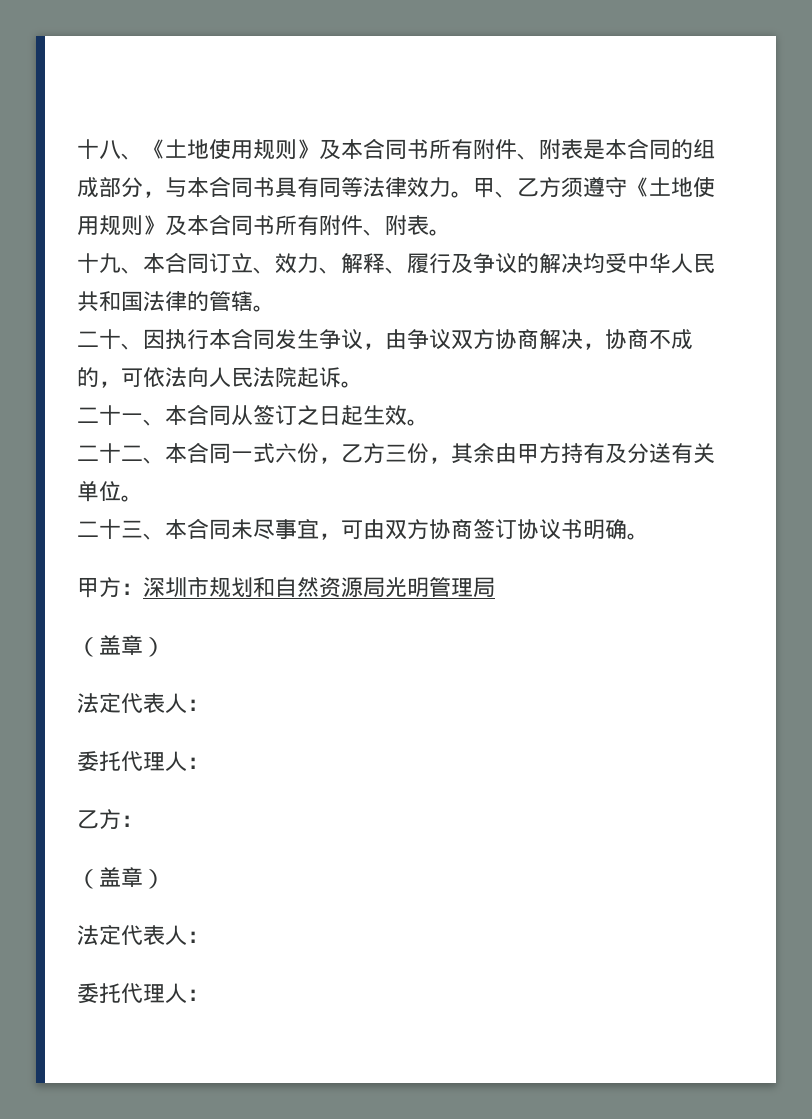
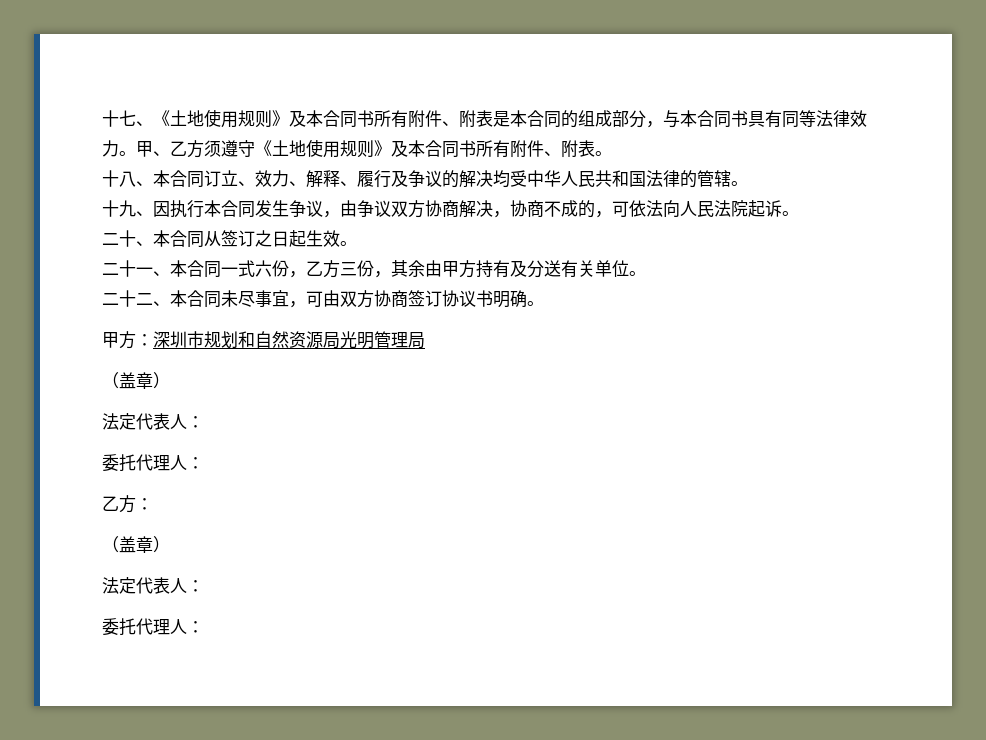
[77,139,121,160] 十八 -> [102,110,136,127] 十七
[99,253,121,273] 九 -> [119,171,136,187] 八
[77,329,121,349] 二十 -> [102,200,136,217] 十九
[121,413,143,423] 一 -> (136, 238) none
[121,445,143,461] 二 -> [136,267,153,275] 一
[121,520,143,538] 三 -> [136,293,153,305] 二

